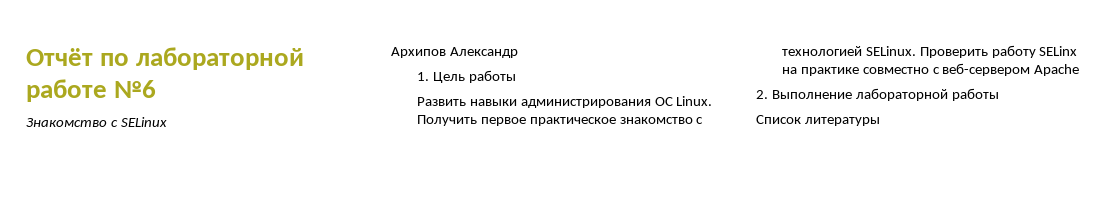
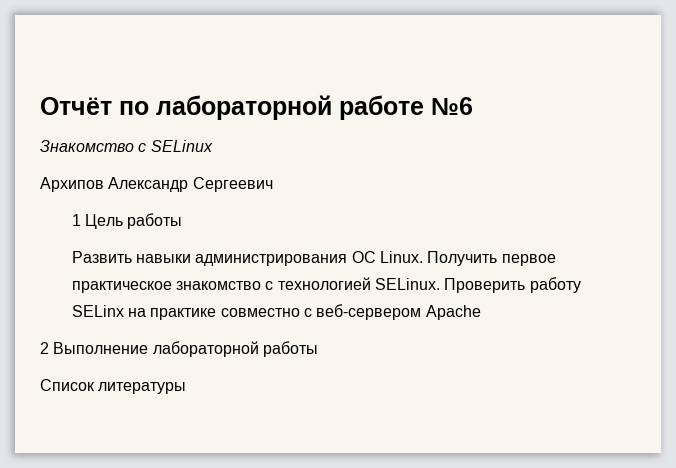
[416,72,429,81] // 1. -> [192,177,273,192] [71,214,81,226] Сергеевич // 1
[756,90,768,99] 2. -> [40,342,49,354] 2

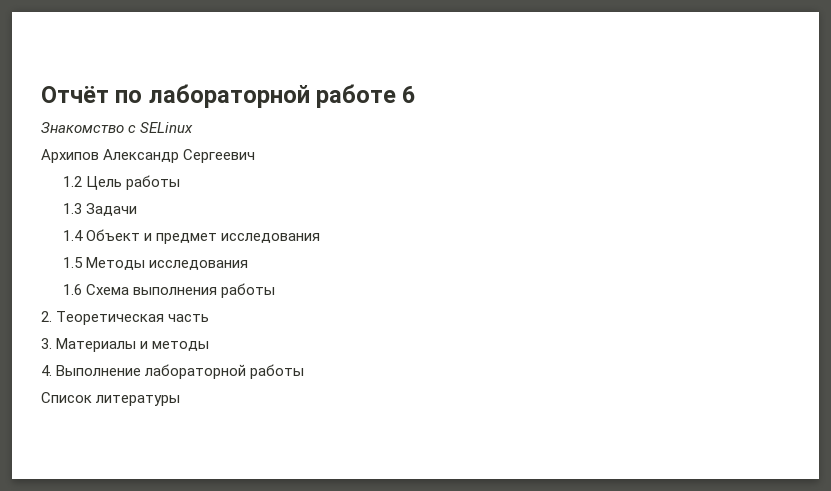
[431,97,473,115] №6 -> [402,86,416,103] 6
[71,214,81,226] 1 -> [63,176,83,187] 1.2
[71,251,556,266] [71,277,581,293] [71,304,481,320] [40,342,49,354] Развить навыки администрирования ОС Linux. Получить первое практическое знакомство с технологией SELinux. Проверить работу SELinx на практике совместно с веб-сервером Apache // 2 -> [63,203,138,216] [63,229,321,244] [63,257,249,270] [63,283,276,298] [41,311,210,325] [41,338,210,352] [41,365,52,376] 1.3 Задачи // 1.4 Объект и предмет исследования // 1.5 Методы исследования // 1.6 Схема выполнения работы // 2. Теоретическая часть // 3. Материалы и методы // 4.

